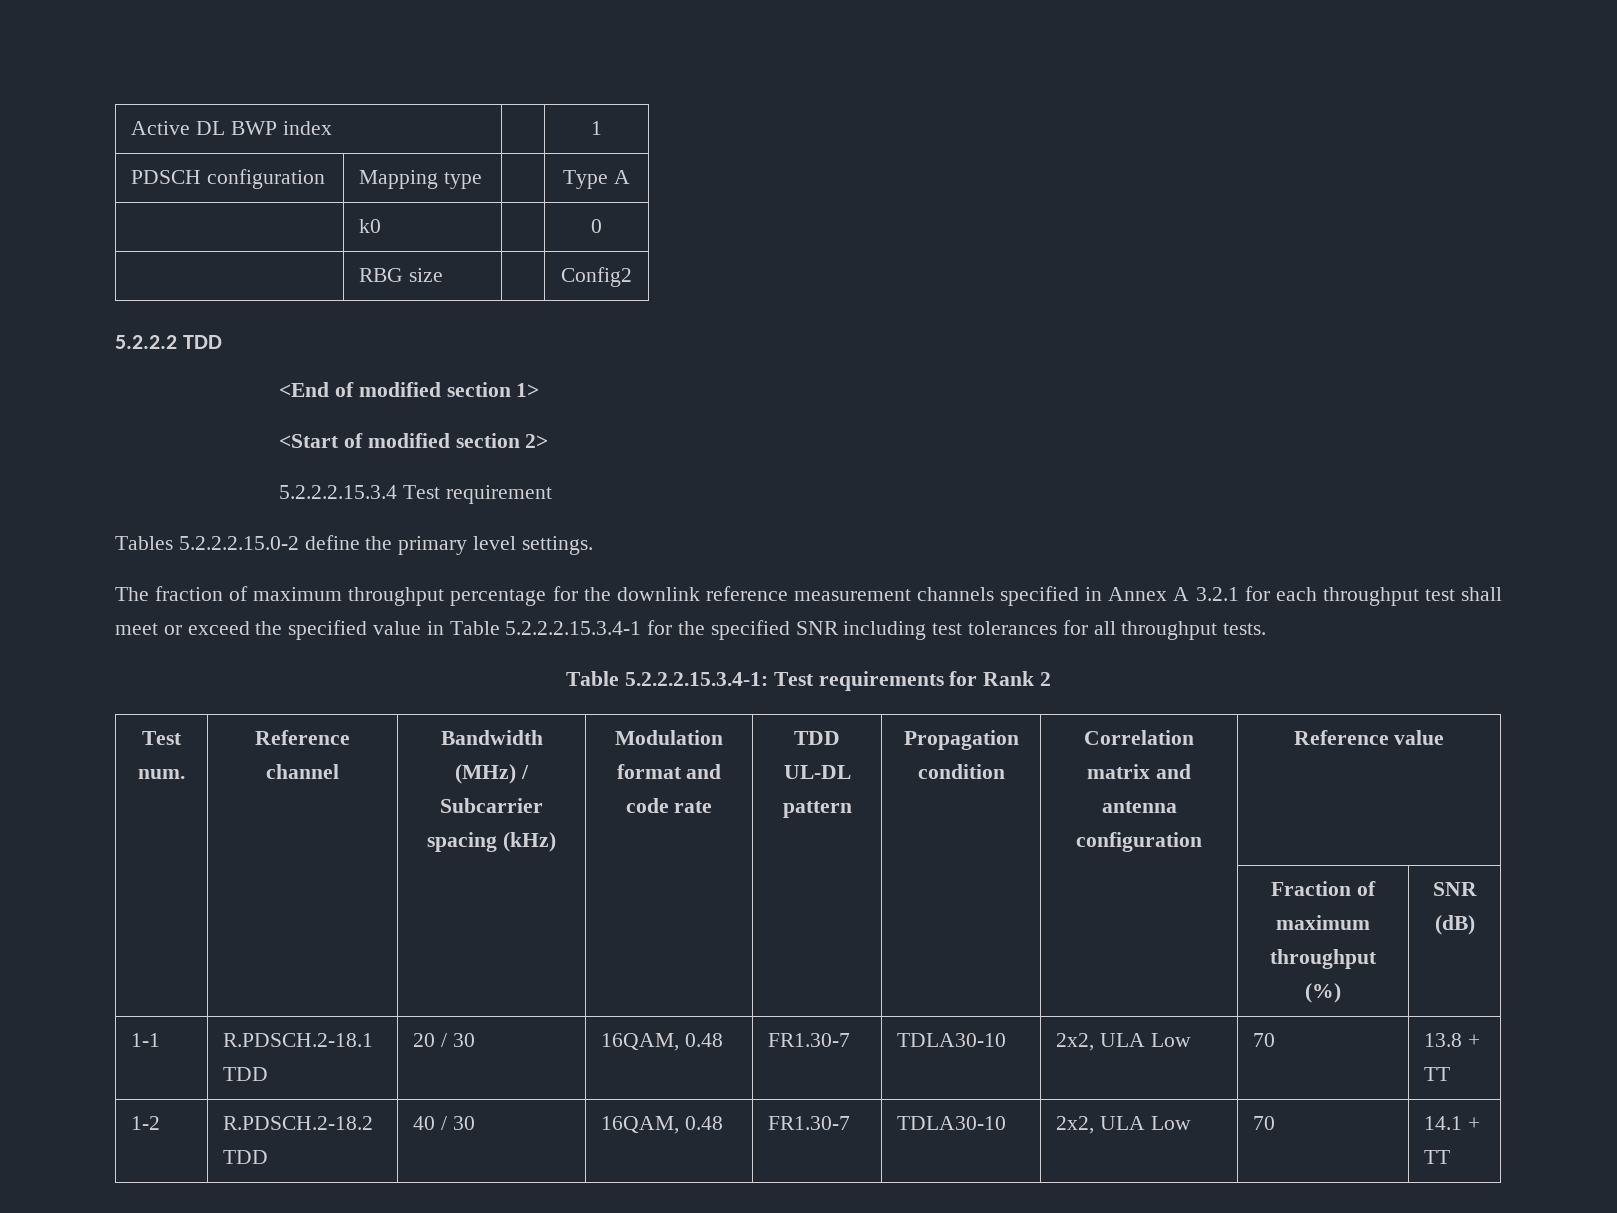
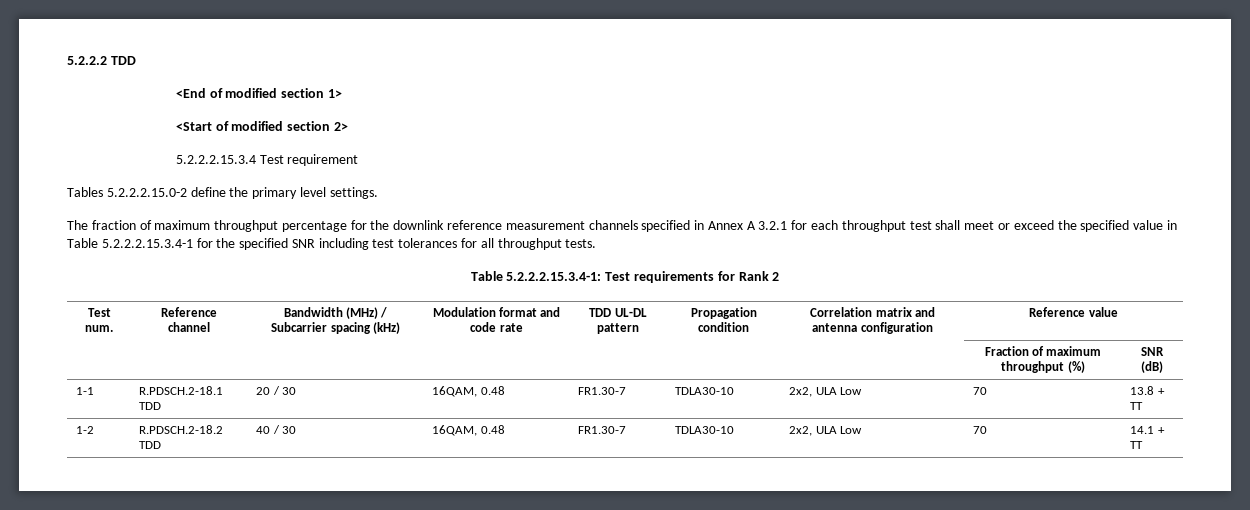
[131,121,332,135] [591,121,602,135] [131,169,325,189] [359,170,482,189] [563,170,630,189] [359,219,382,233] [591,219,602,233] [359,268,443,282] [561,267,632,287] Active DL BWP index | | 1 // PDSCH configuration | Mapping type | | Type A // | k0 | | 0 // | RBG size | | Config2 // -> (67, 60) none

